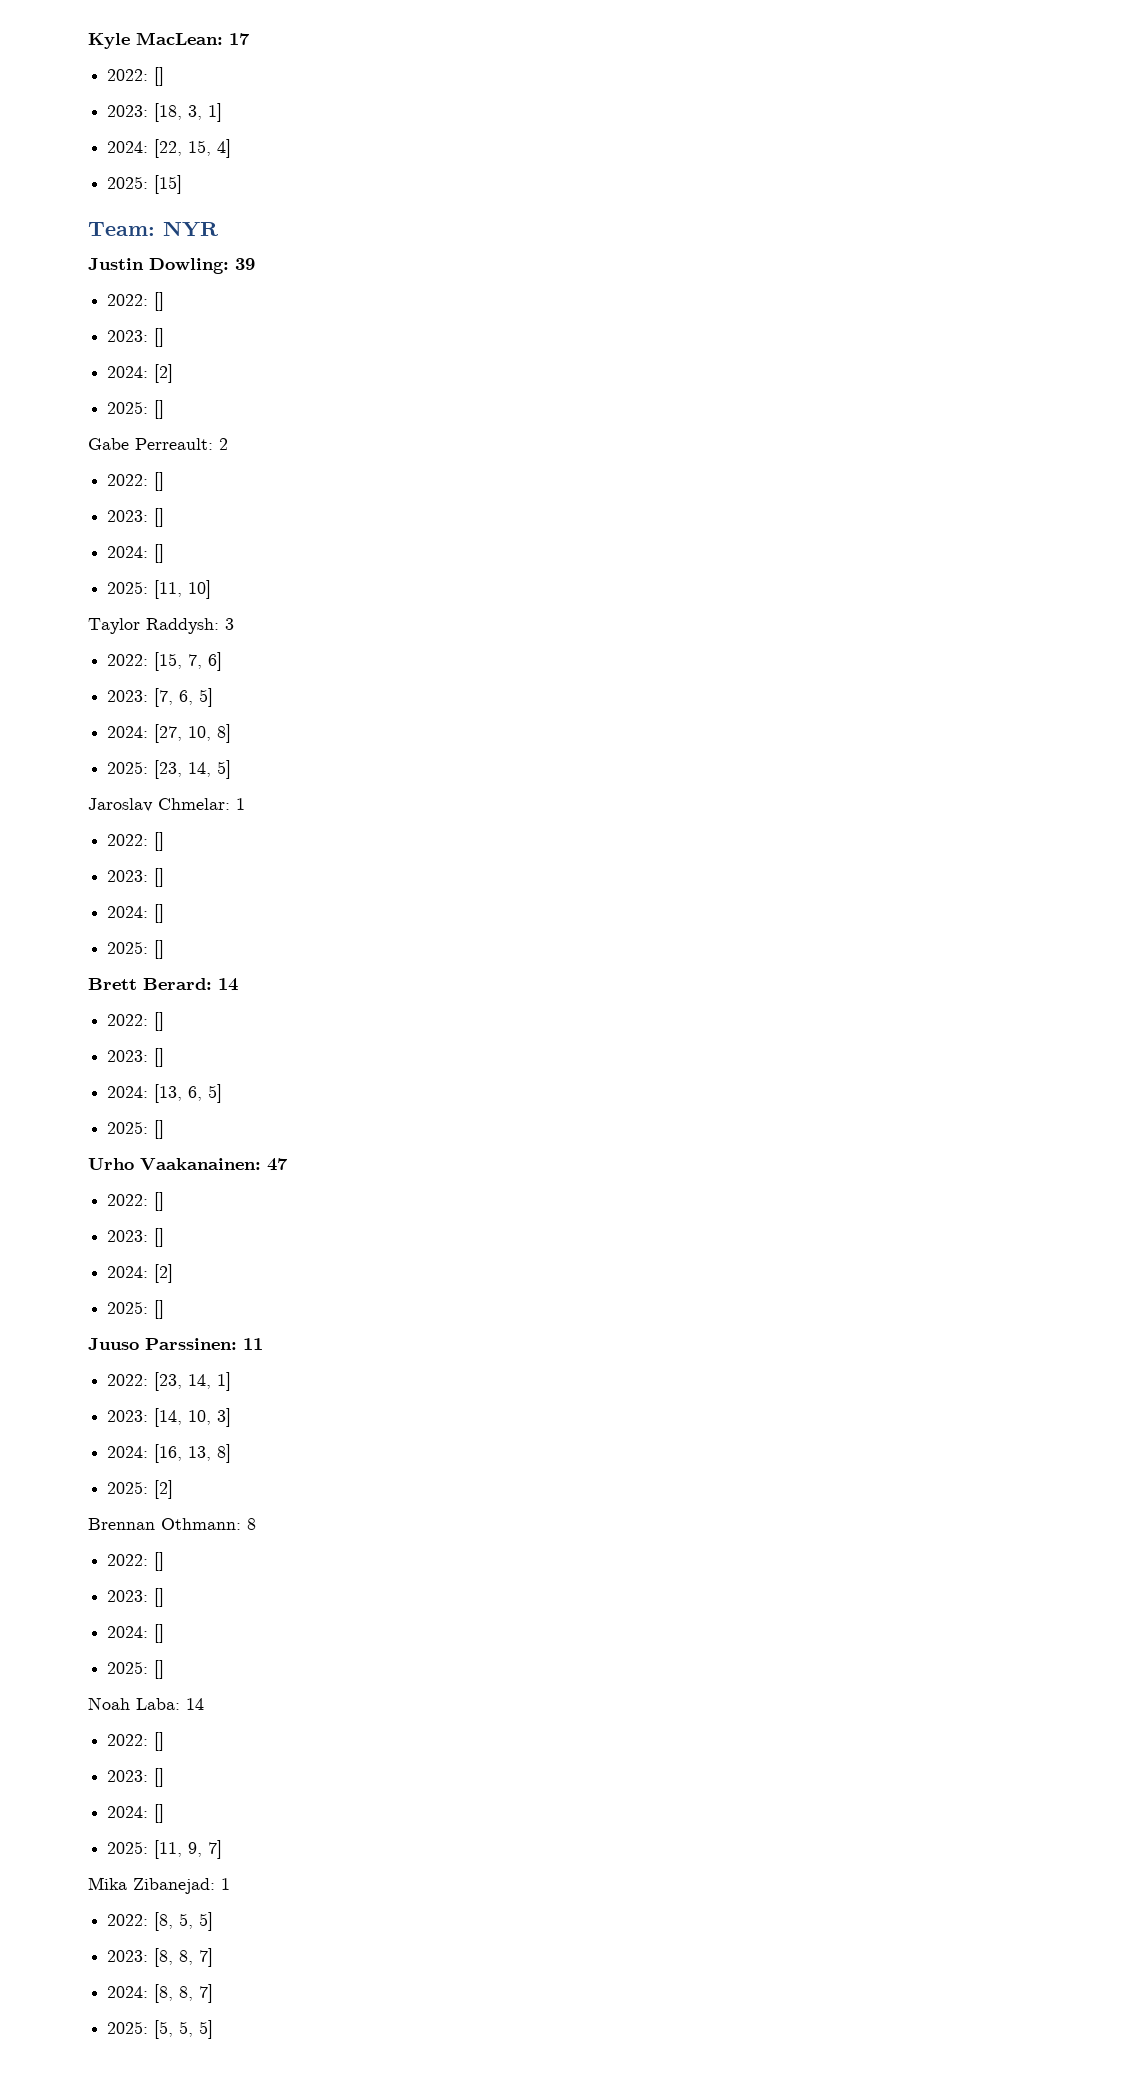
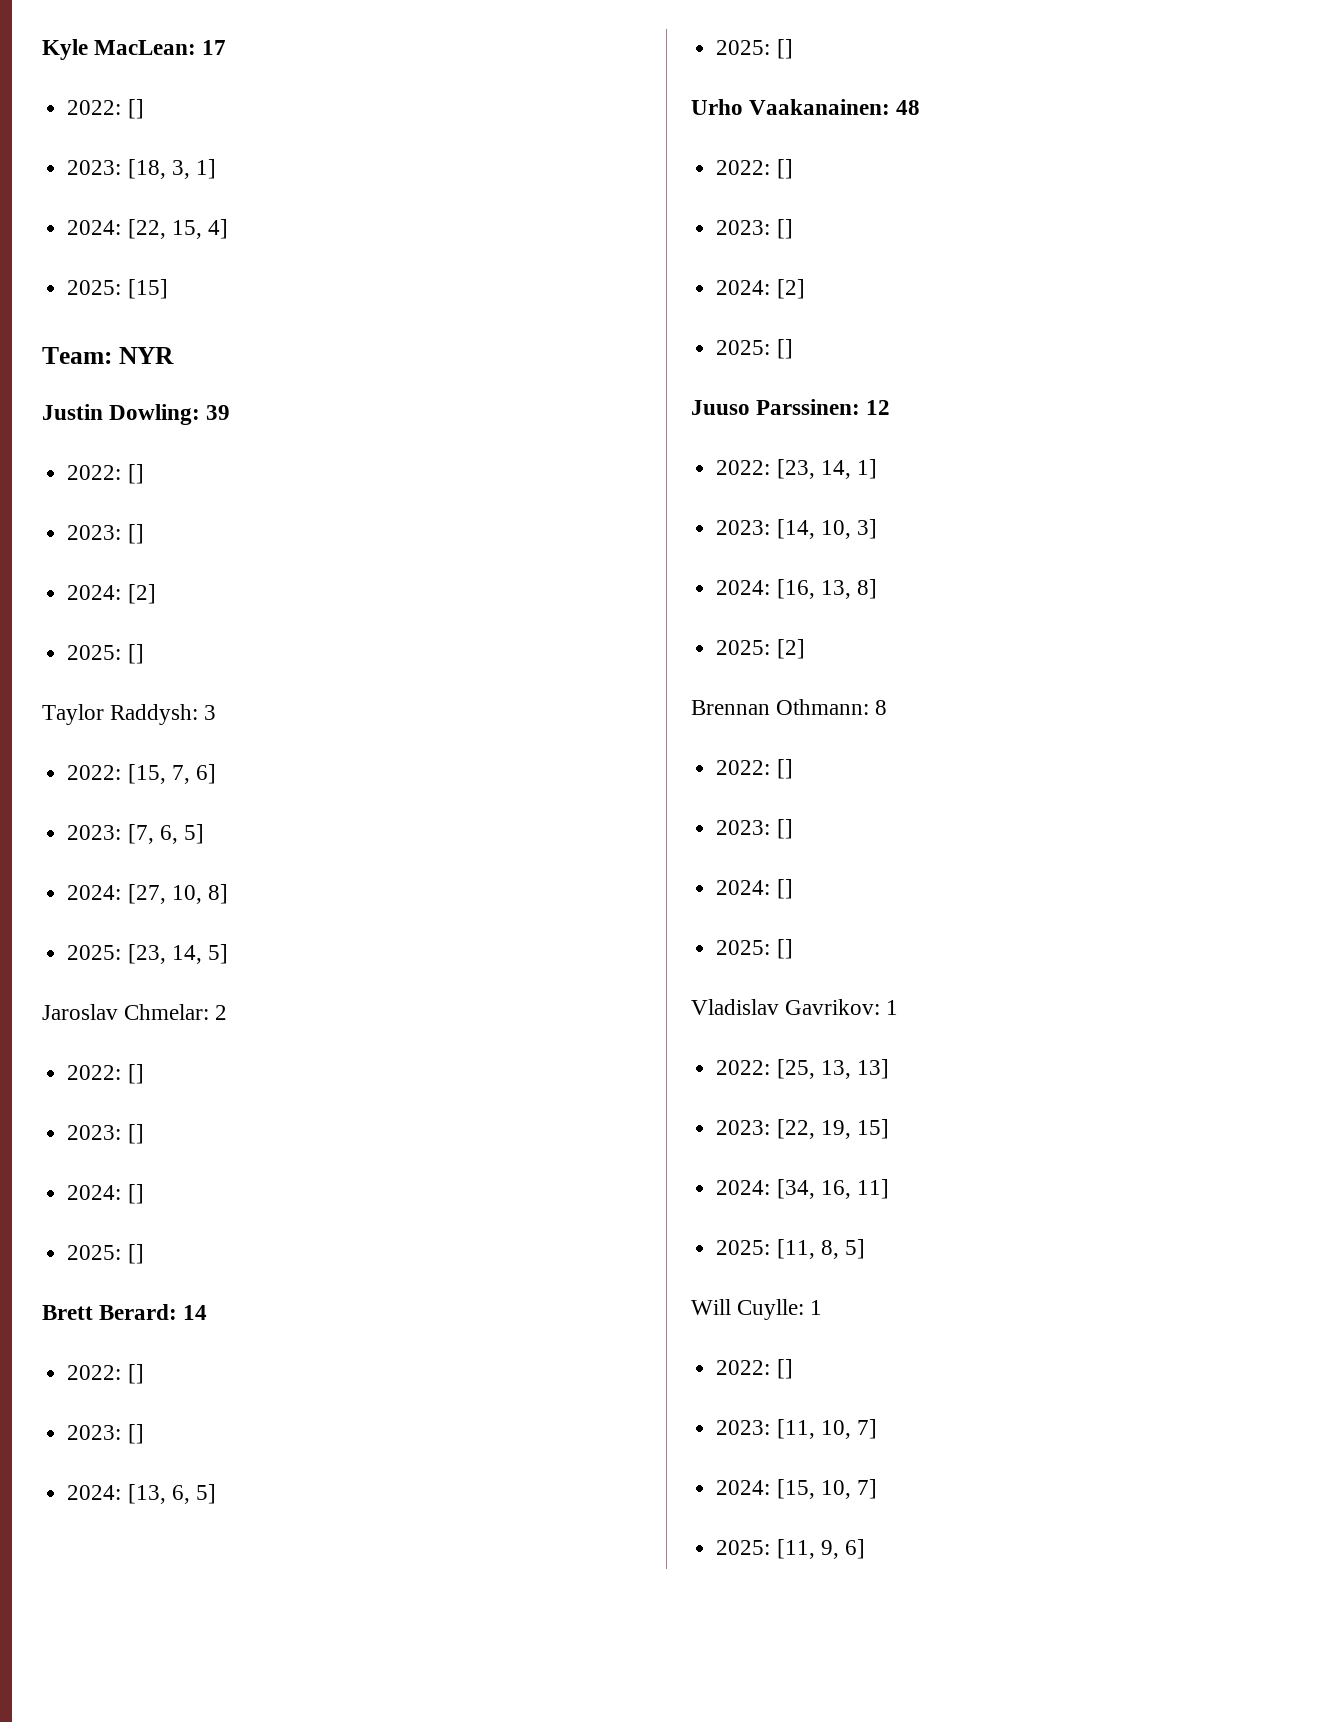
[88,438,228,450] [107,472,165,491] [107,508,165,527] [107,544,165,563] [107,580,212,599] // Gabe Perreault: 2 // 2022: [] // 2023: [] // 2024: [] // 2025: [11, 10] -> (144, 654) none
[236,798,245,810] 1 -> [215,1005,228,1020] 2
[267,1158,288,1171] 47 -> [896,100,921,115] 48
[243,1338,263,1350] 11 -> [866,400,891,415] 12
[88,1697,204,1710] [107,1732,165,1751] [107,1768,165,1787] [107,1804,165,1823] [107,1840,223,1859] [88,1877,230,1894] [107,1912,214,1931] [107,1948,214,1967] [107,1984,214,2003] [107,2020,214,2039] Noah Laba: 14 // 2022: [] // 2023: [] // 2024: [] // 2025: [11, 9, 7] // Mika Zibanejad: 1 // 2022: [8, 5, 5] // 2023: [8, 8, 7] // 2024: [8, 8, 7] // 2025: [5, 5, 5] -> [691,999,899,1015] [716,1059,889,1079] [716,1119,889,1139] [716,1179,889,1199] [716,1239,865,1259] [691,1299,823,1320] [716,1359,793,1379] [716,1419,877,1439] [716,1479,877,1499] [716,1539,865,1559] Vladislav Gavrikov: 1 // 2022: [25, 13, 13] // 2023: [22, 19, 15] // 2024: [34, 16, 11] // 2025: [11, 8, 5] // Will Cuylle: 1 // 2022: [] // 2023: [11, 10, 7] // 2024: [15, 10, 7] // 2025: [11, 9, 6]

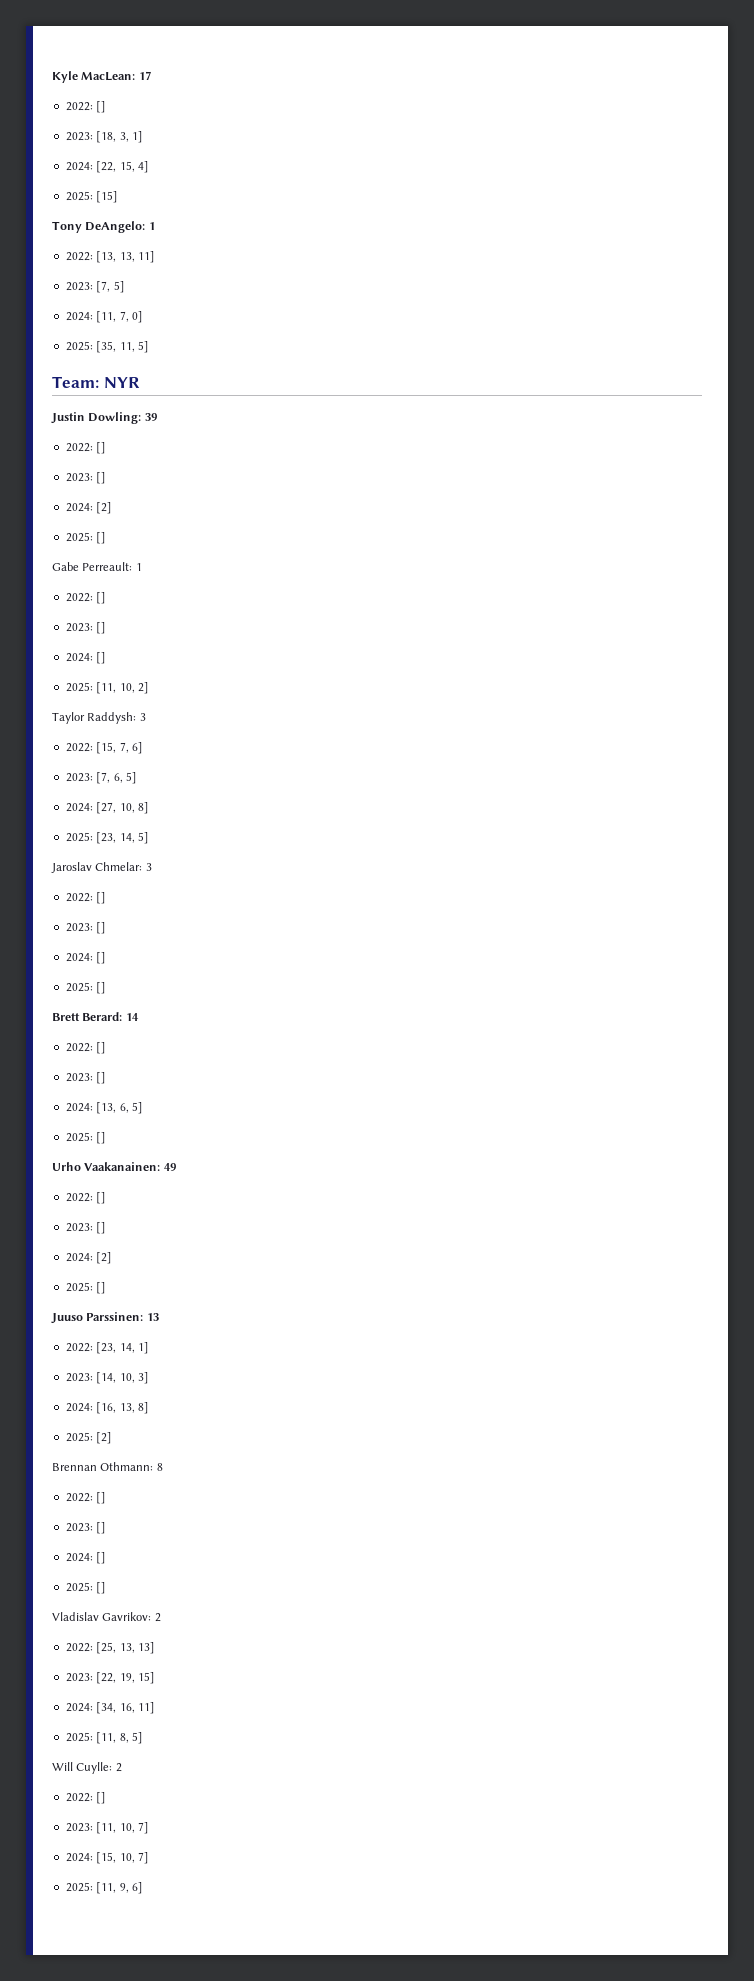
(168, 289) none -> [52,221,155,233] [65,251,155,263] [65,281,125,293] [65,311,143,323] [65,341,149,353] // Tony DeAngelo: 1 // 2022: [13, 13, 11] // 2023: [7, 5] // 2024: [11, 7, 0] // 2025: [35, 11, 5]
(144, 654) none -> [52,562,142,571] [65,592,107,604] [65,622,107,634] [65,652,107,664] [65,682,149,694] // Gabe Perreault: 1 // 2022: [] // 2023: [] // 2024: [] // 2025: [11, 10, 2]
[215,1005,228,1020] 2 -> [145,863,152,871] 3
[896,100,921,115] 48 -> [163,1163,176,1171] 49
[866,400,891,415] 12 -> [146,1313,159,1321] 13
[886,1000,899,1015] 1 -> [154,1613,161,1622] 2
[810,1300,823,1315] 1 -> [115,1763,122,1772] 2

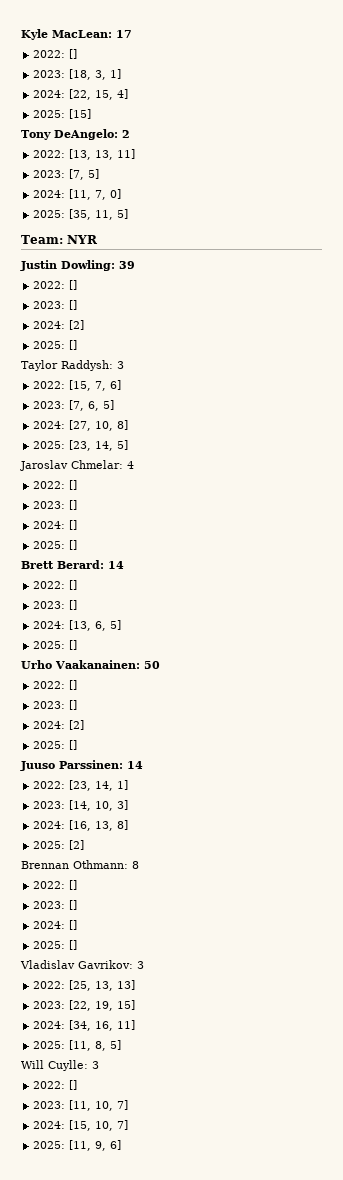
[148,222,155,230] 1 -> [121,130,130,138] 2
[52,562,142,571] [65,592,107,604] [65,622,107,634] [65,652,107,664] [65,682,149,694] // Gabe Perreault: 1 // 2022: [] // 2023: [] // 2024: [] // 2025: [11, 10, 2] -> (78, 345) none
[145,863,152,871] 3 -> [127,461,134,469] 4
[163,1163,176,1171] 49 -> [144,661,160,669] 50
[146,1313,159,1321] 13 -> [127,761,143,769] 14
[154,1613,161,1622] 2 -> [137,961,144,969] 3
[115,1763,122,1772] 2 -> [92,1061,99,1069] 3

